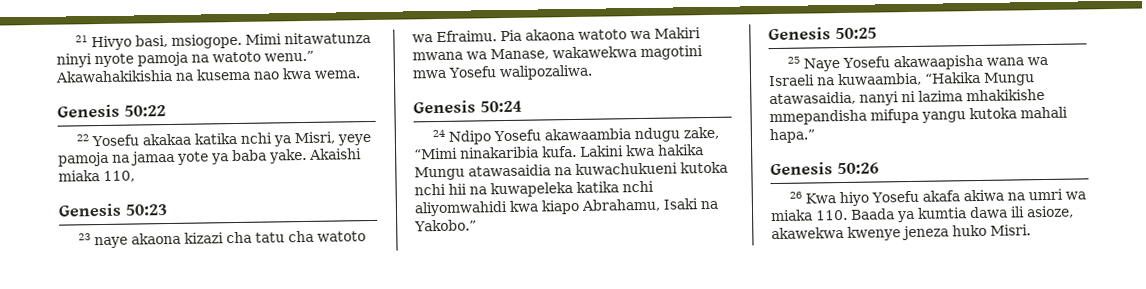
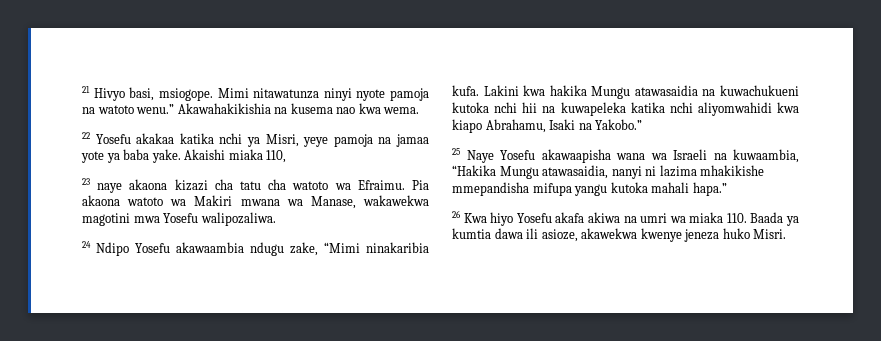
[57,104,166,118] // Genesis 50:22 -> (420, 110) none
[58,203,168,217] // Genesis 50:23 -> (287, 156) none
[413,100,522,114] // Genesis 50:24 -> (276, 219) none
[768,27,877,41] // Genesis 50:25 -> (643, 124) none
[770,162,879,176] // Genesis 50:26 -> (727, 189) none

